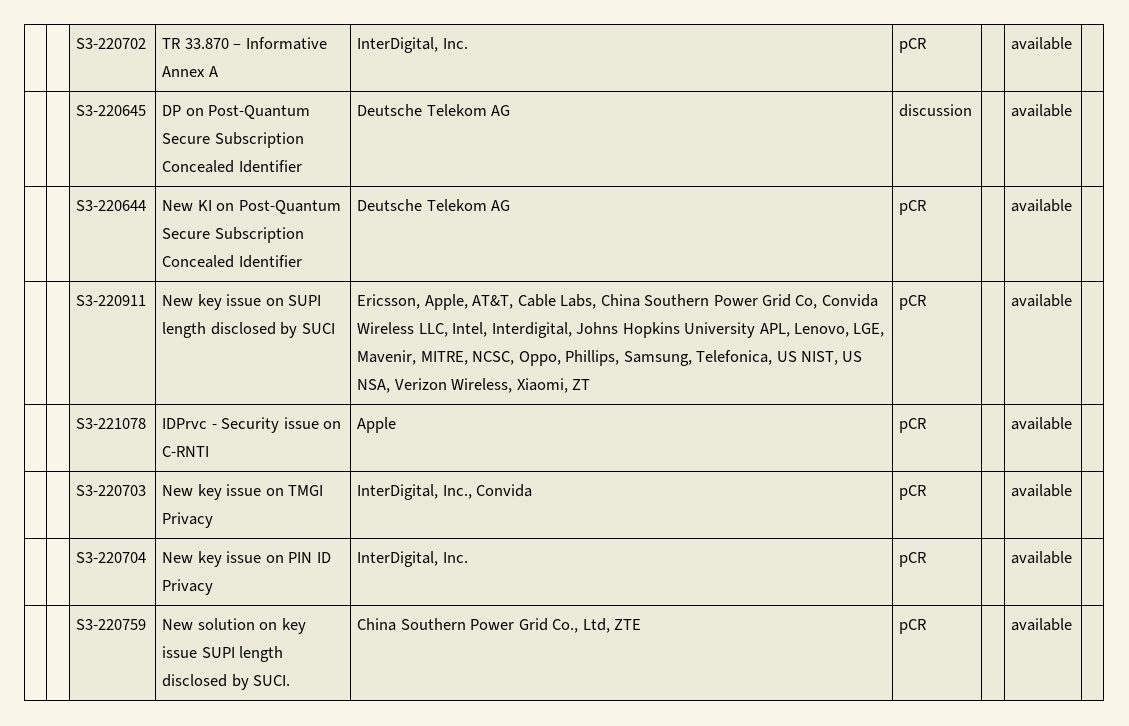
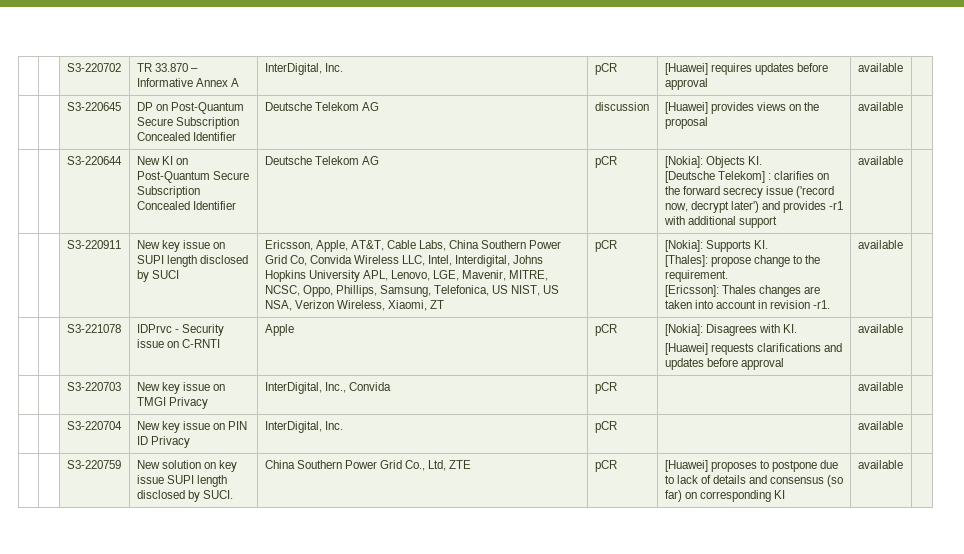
(927, 45) none -> [664,63,828,75] [664,78,708,90] [Huawei] requires updates before approval
(973, 110) none -> [664,102,819,114] [664,117,708,129] [Huawei] provides views on the proposal
(927, 207) none -> [664,156,762,168] [664,171,829,183] [664,186,834,198] [664,201,844,213] [663,216,777,228] [Nokia]: Objects KI. // [Deutsche Telekom] : clarifies on the forward secrecy issue ('record now, decrypt later') and provides -r1 with additional support
(927, 302) none -> [664,240,768,252] [664,255,820,267] [664,270,728,282] [664,285,820,297] [664,300,831,309] [Nokia]: Supports KI. // [Thales]: propose change to the requirement. // [Ericsson]: Thales changes are taken into account in revision -r1.
(927, 425) none -> [664,324,797,336] [664,343,842,355] [664,358,784,370] [Nokia]: Disagrees with KI. // [Huawei] requests clarifications and updates before approval
(927, 626) none -> [664,460,838,472] [664,475,844,487] [664,490,785,502] [Huawei] proposes to postpone due to lack of details and consensus (so far) on corresponding KI

